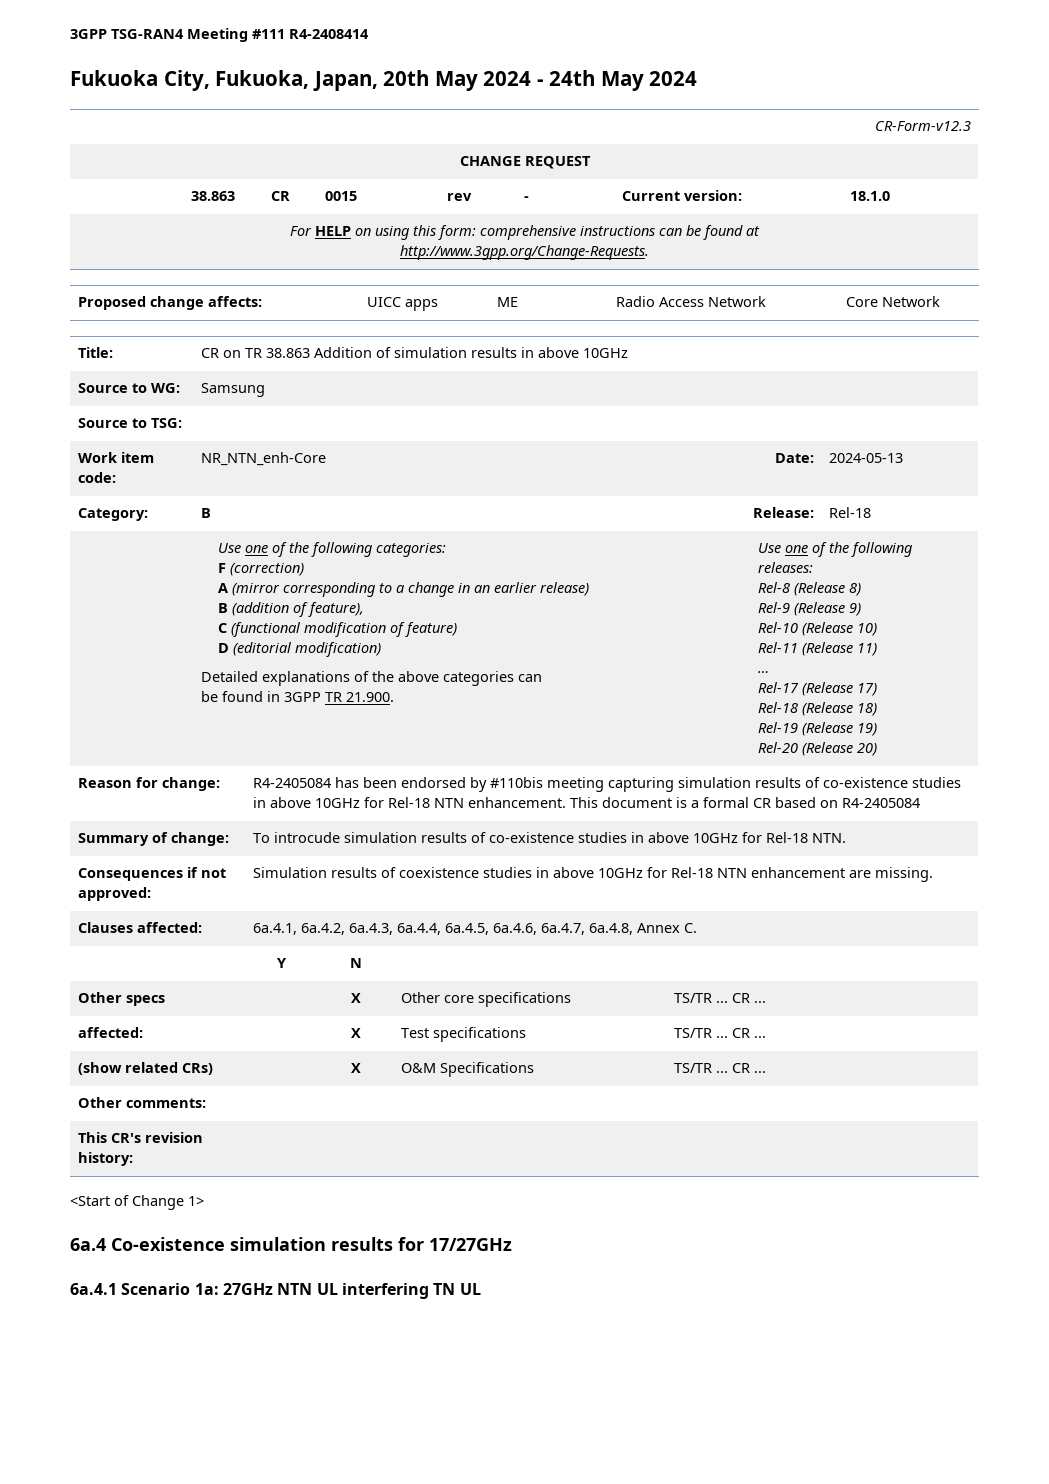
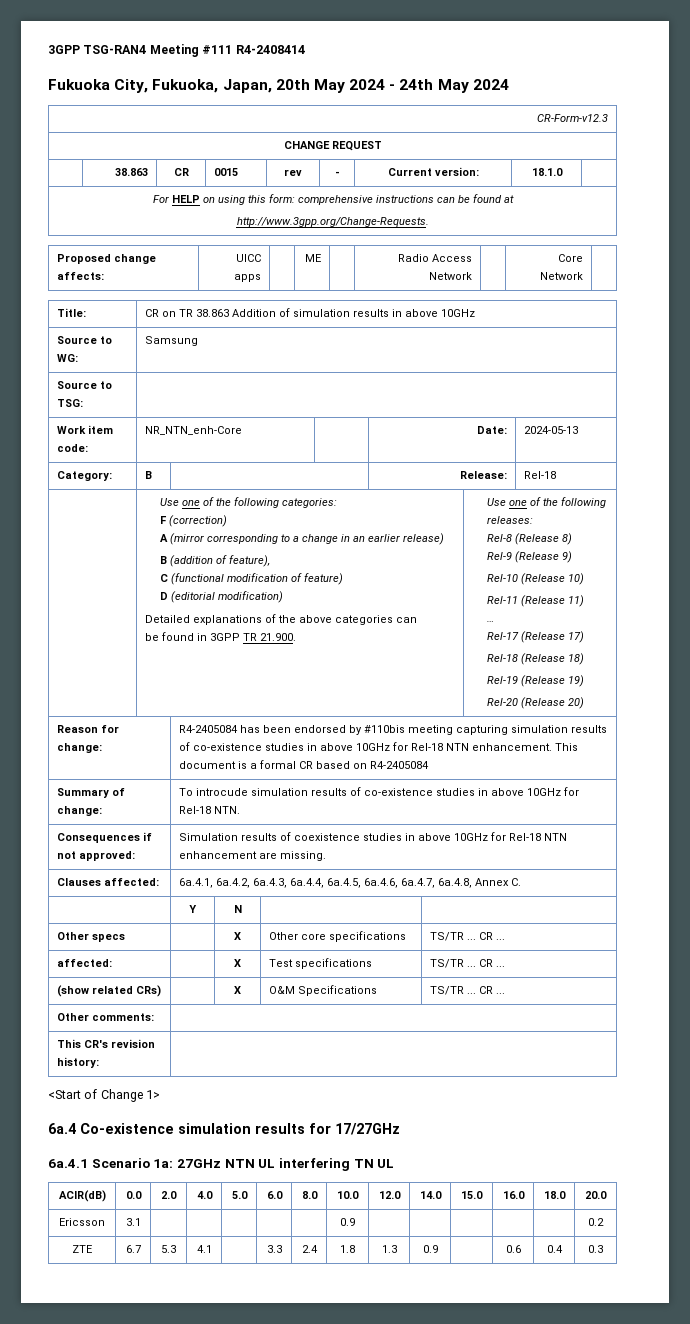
(481, 1289) none -> [58,1190,106,1202] [125,1191,142,1199] [161,1191,177,1199] [196,1191,213,1199] [231,1191,248,1199] [266,1191,283,1199] [301,1191,318,1199] [337,1191,359,1199] [378,1191,401,1199] [419,1191,442,1199] [461,1191,483,1199] [502,1191,525,1199] [543,1191,566,1199] [585,1191,607,1199] [59,1218,105,1226] [125,1218,141,1226] [340,1218,355,1226] [588,1218,604,1226] [72,1245,92,1253] [125,1245,141,1253] [161,1245,176,1253] [196,1245,212,1253] [266,1245,282,1253] [301,1245,318,1253] [340,1245,355,1253] [381,1245,397,1253] [422,1245,438,1253] [505,1245,521,1253] [546,1245,563,1253] [588,1245,603,1253] // ACIR(dB) | 0.0 | 2.0 | 4.0 | 5.0 | 6.0 | 8.0 | 10.0 | 12.0 | 14.0 | 15.0 | 16.0 | 18.0 | 20.0 // Ericsson | 3.1 | | | | | | 0.9 | | | | | | 0.2 // ZTE | 6.7 | 5.3 | 4.1 | | 3.3 | 2.4 | 1.8 | 1.3 | 0.9 | | 0.6 | 0.4 | 0.3

